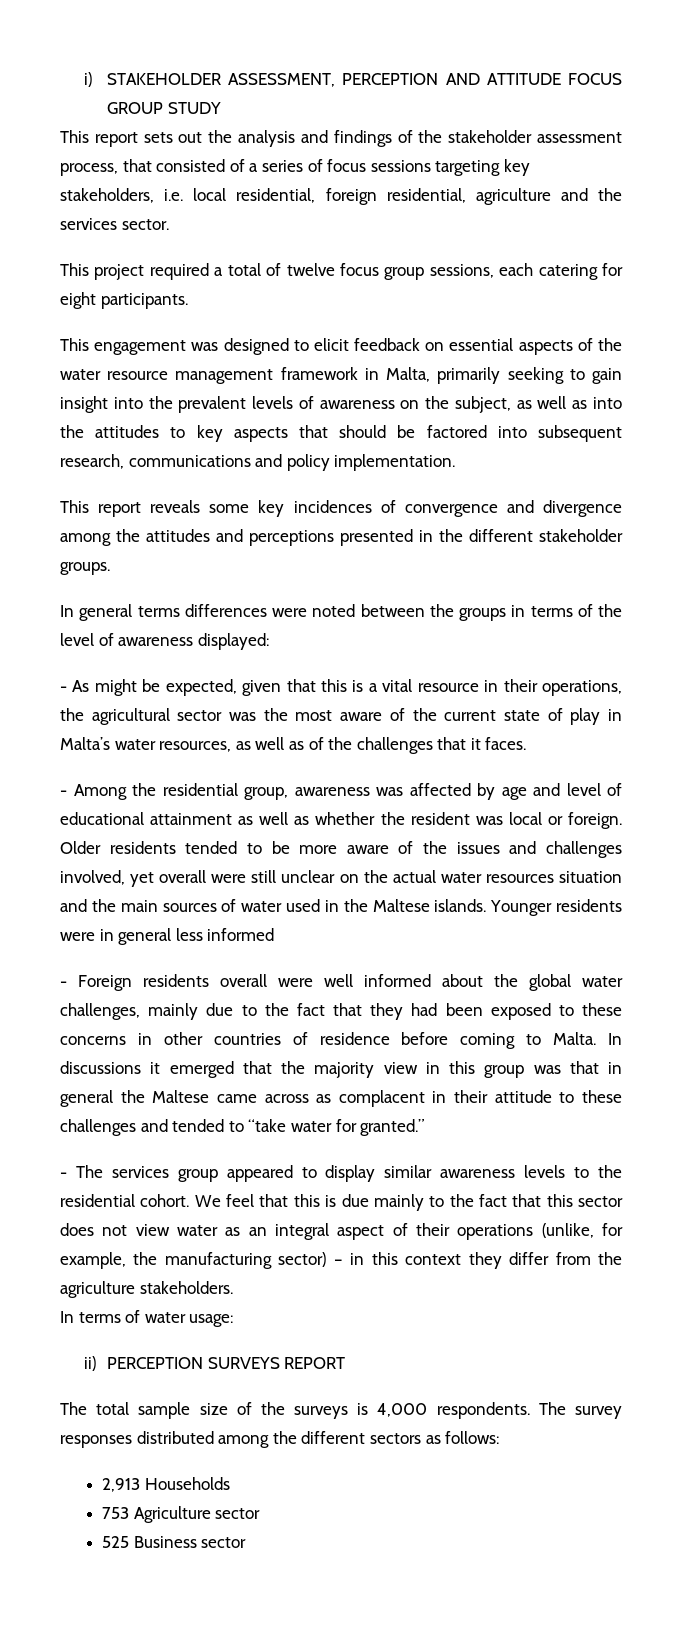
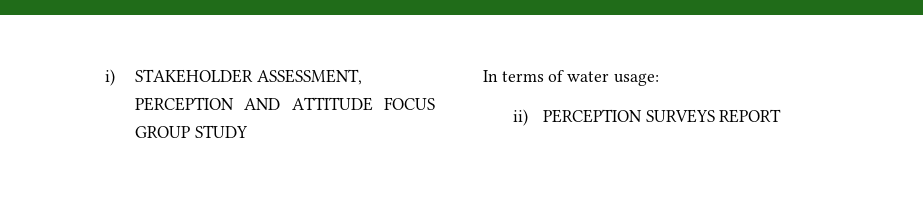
[60,130,622,147] [60,159,530,176] [60,188,622,205] [60,218,169,230] [60,263,623,280] [60,292,188,309] [60,338,622,355] [60,367,622,384] [60,396,622,413] [60,425,622,442] [60,454,456,471] [60,500,622,517] [60,529,623,546] [60,562,110,575] [60,604,622,621] [60,633,269,650] [60,679,623,696] [60,708,622,725] [60,737,527,754] [60,783,622,800] [60,812,622,829] [60,841,622,858] [60,870,622,887] [60,899,623,916] [60,928,275,945] [60,974,623,991] [60,1003,622,1020] [60,1032,622,1049] [60,1061,622,1078] [60,1090,622,1107] [60,1119,425,1136] [60,1165,622,1182] [60,1194,623,1211] [60,1223,623,1240] [60,1252,622,1269] [60,1281,233,1298] // This report sets out the analysis and findings of the stakeholder assessment process, that consisted of a series of focus sessions targeting key stakeholders, i.e. local residential, foreign residential, agriculture and the services sector. // This project required a total of twelve focus group sessions, each catering for eight participants. // This engagement was designed to elicit feedback on essential aspects of the water resource management framework in Malta, primarily seeking to gain insight into the prevalent levels of awareness on the subject, as well as into the attitudes to key aspects that should be factored into subsequent research, communications and policy implementation. // This report reveals some key incidences of convergence and divergence among the attitudes and perceptions presented in the different stakeholder groups. // In general terms differences were noted between the groups in terms of the level of awareness displayed: // - As might be expected, given that this is a vital resource in their operations, the agricultural sector was the most aware of the current state of play in Malta’s water resources, as well as of the challenges that it faces. // - Among the residential group, awareness was affected by age and level of educational attainment as well as whether the resident was local or foreign. Older residents tended to be more aware of the issues and challenges involved, yet overall were still unclear on the actual water resources situation and the main sources of water used in the Maltese islands. Younger residents were in general less informed // - Foreign residents overall were well informed about the global water challenges, mainly due to the fact that they had been exposed to these concerns in other countries of residence before coming to Malta. In discussions it emerged that the majority view in this group was that in general the Maltese came across as complacent in their attitude to these challenges and tended to “take water for granted.” // - The services group appeared to display similar awareness levels to the residential cohort. We feel that this is due mainly to the fact that this sector does not view water as an integral aspect of their operations (unlike, for example, the manufacturing sector) – in this context they differ from the agriculture stakeholders. -> (248, 131) none
[60,1402,622,1419] [60,1431,500,1448] [102,1477,230,1492] [102,1506,261,1523] [102,1536,247,1548] // The total sample size of the surveys is 4,000 respondents. The survey responses distributed among the different sectors as follows: // 2,913 Households // 753 Agriculture sector // 525 Business sector -> (782, 116) none

